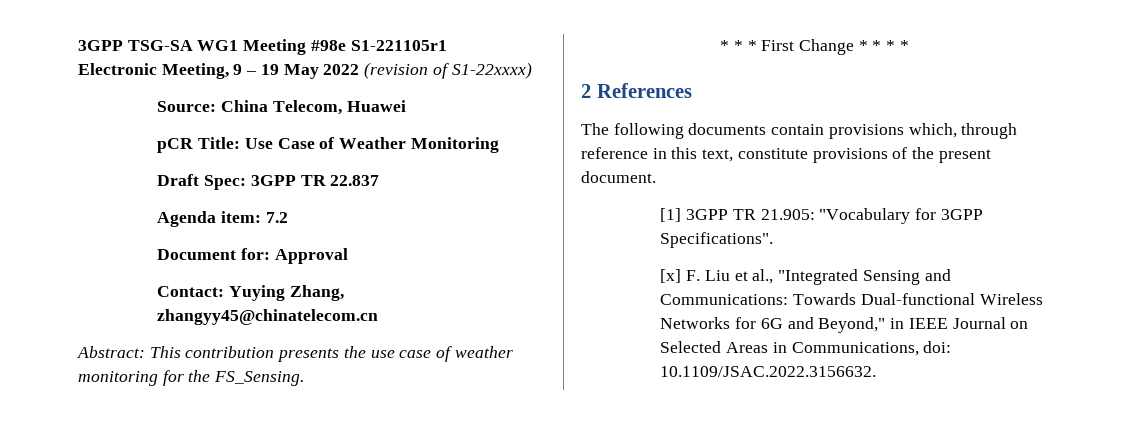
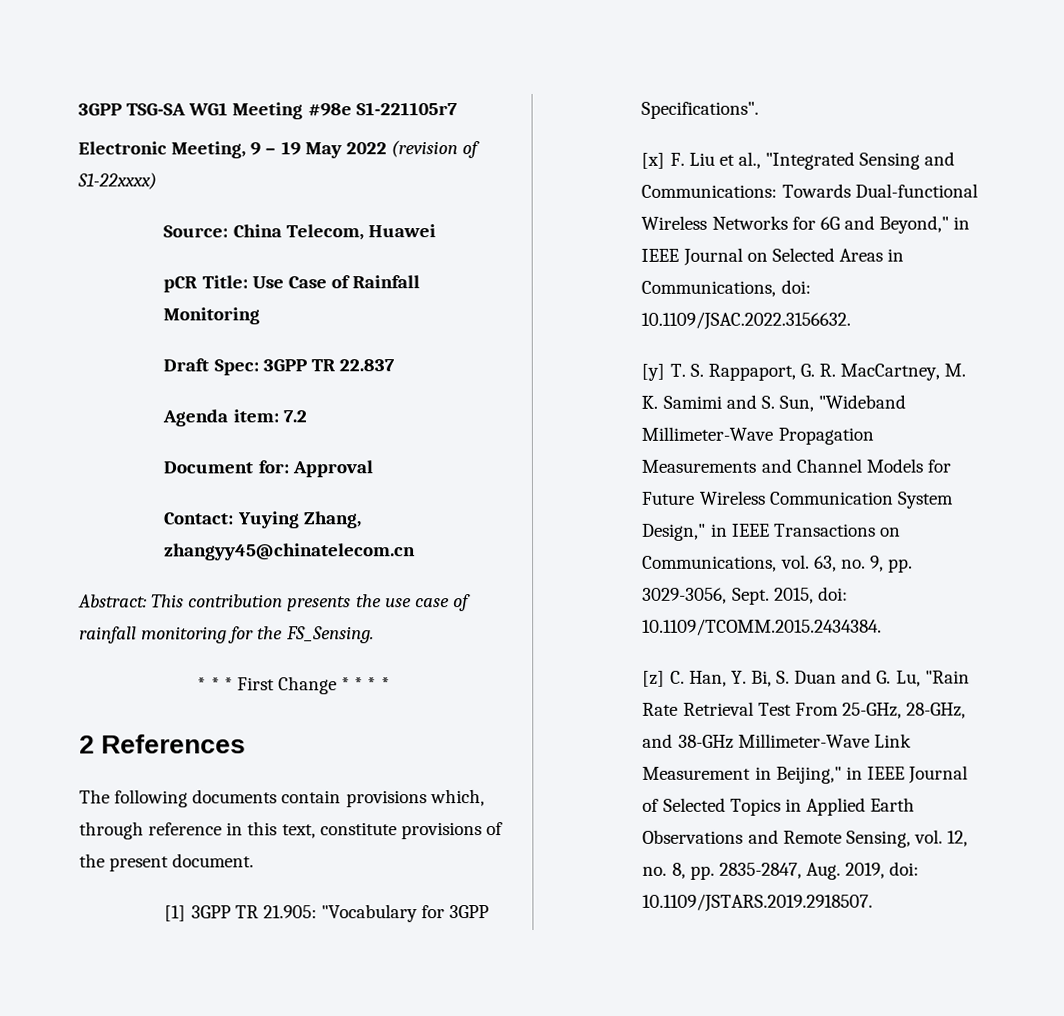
[350,40,447,51] S1-221105r1 -> [355,102,458,116] S1-221105r7
[339,137,407,149] Weather -> [352,275,421,289] Rainfall
[454,346,513,358] weather -> [79,626,137,644] rainfall
(877, 371) none -> [641,363,967,381] [641,394,907,412] [641,426,874,445] [641,458,951,473] [641,490,954,509] [642,523,901,541] [642,554,914,573] [642,586,848,605] [642,618,883,636] [642,669,970,687] [642,701,967,719] [642,733,912,749] [642,765,969,784] [642,797,916,816] [642,829,969,848] [642,861,920,880] [642,893,874,912] // [y] T. S. Rappaport, G. R. MacCartney, M. K. Samimi and S. Sun, "Wideband Millimeter-Wave Propagation Measurements and Channel Models for Future Wireless Communication System Design," in IEEE Transactions on Communications, vol. 63, no. 9, pp. 3029-3056, Sept. 2015, doi: 10.1109/TCOMM.2015.2434384. // [z] C. Han, Y. Bi, S. Duan and G. Lu, "Rain Rate Retrieval Test From 25-GHz, 28-GHz, and 38-GHz Millimeter-Wave Link Measurement in Beijing," in IEEE Journal of Selected Topics in Applied Earth Observations and Remote Sensing, vol. 12, no. 8, pp. 2835-2847, Aug. 2019, doi: 10.1109/JSTARS.2019.2918507.

